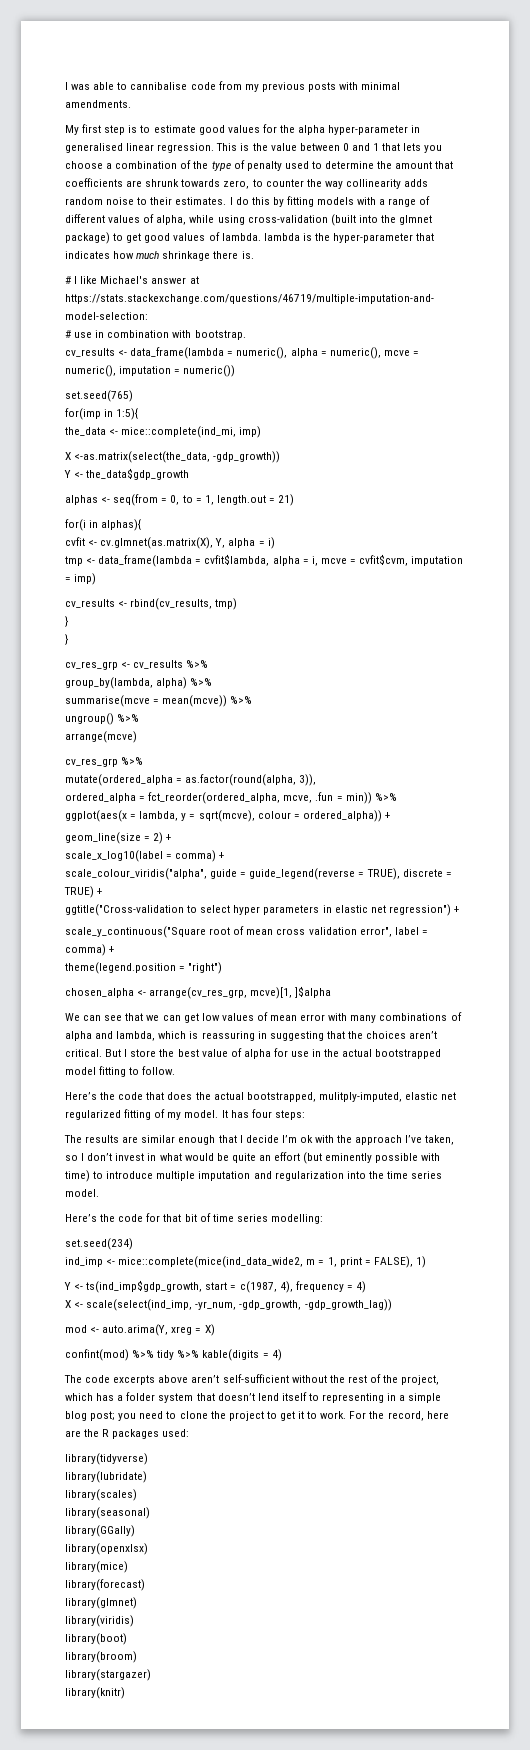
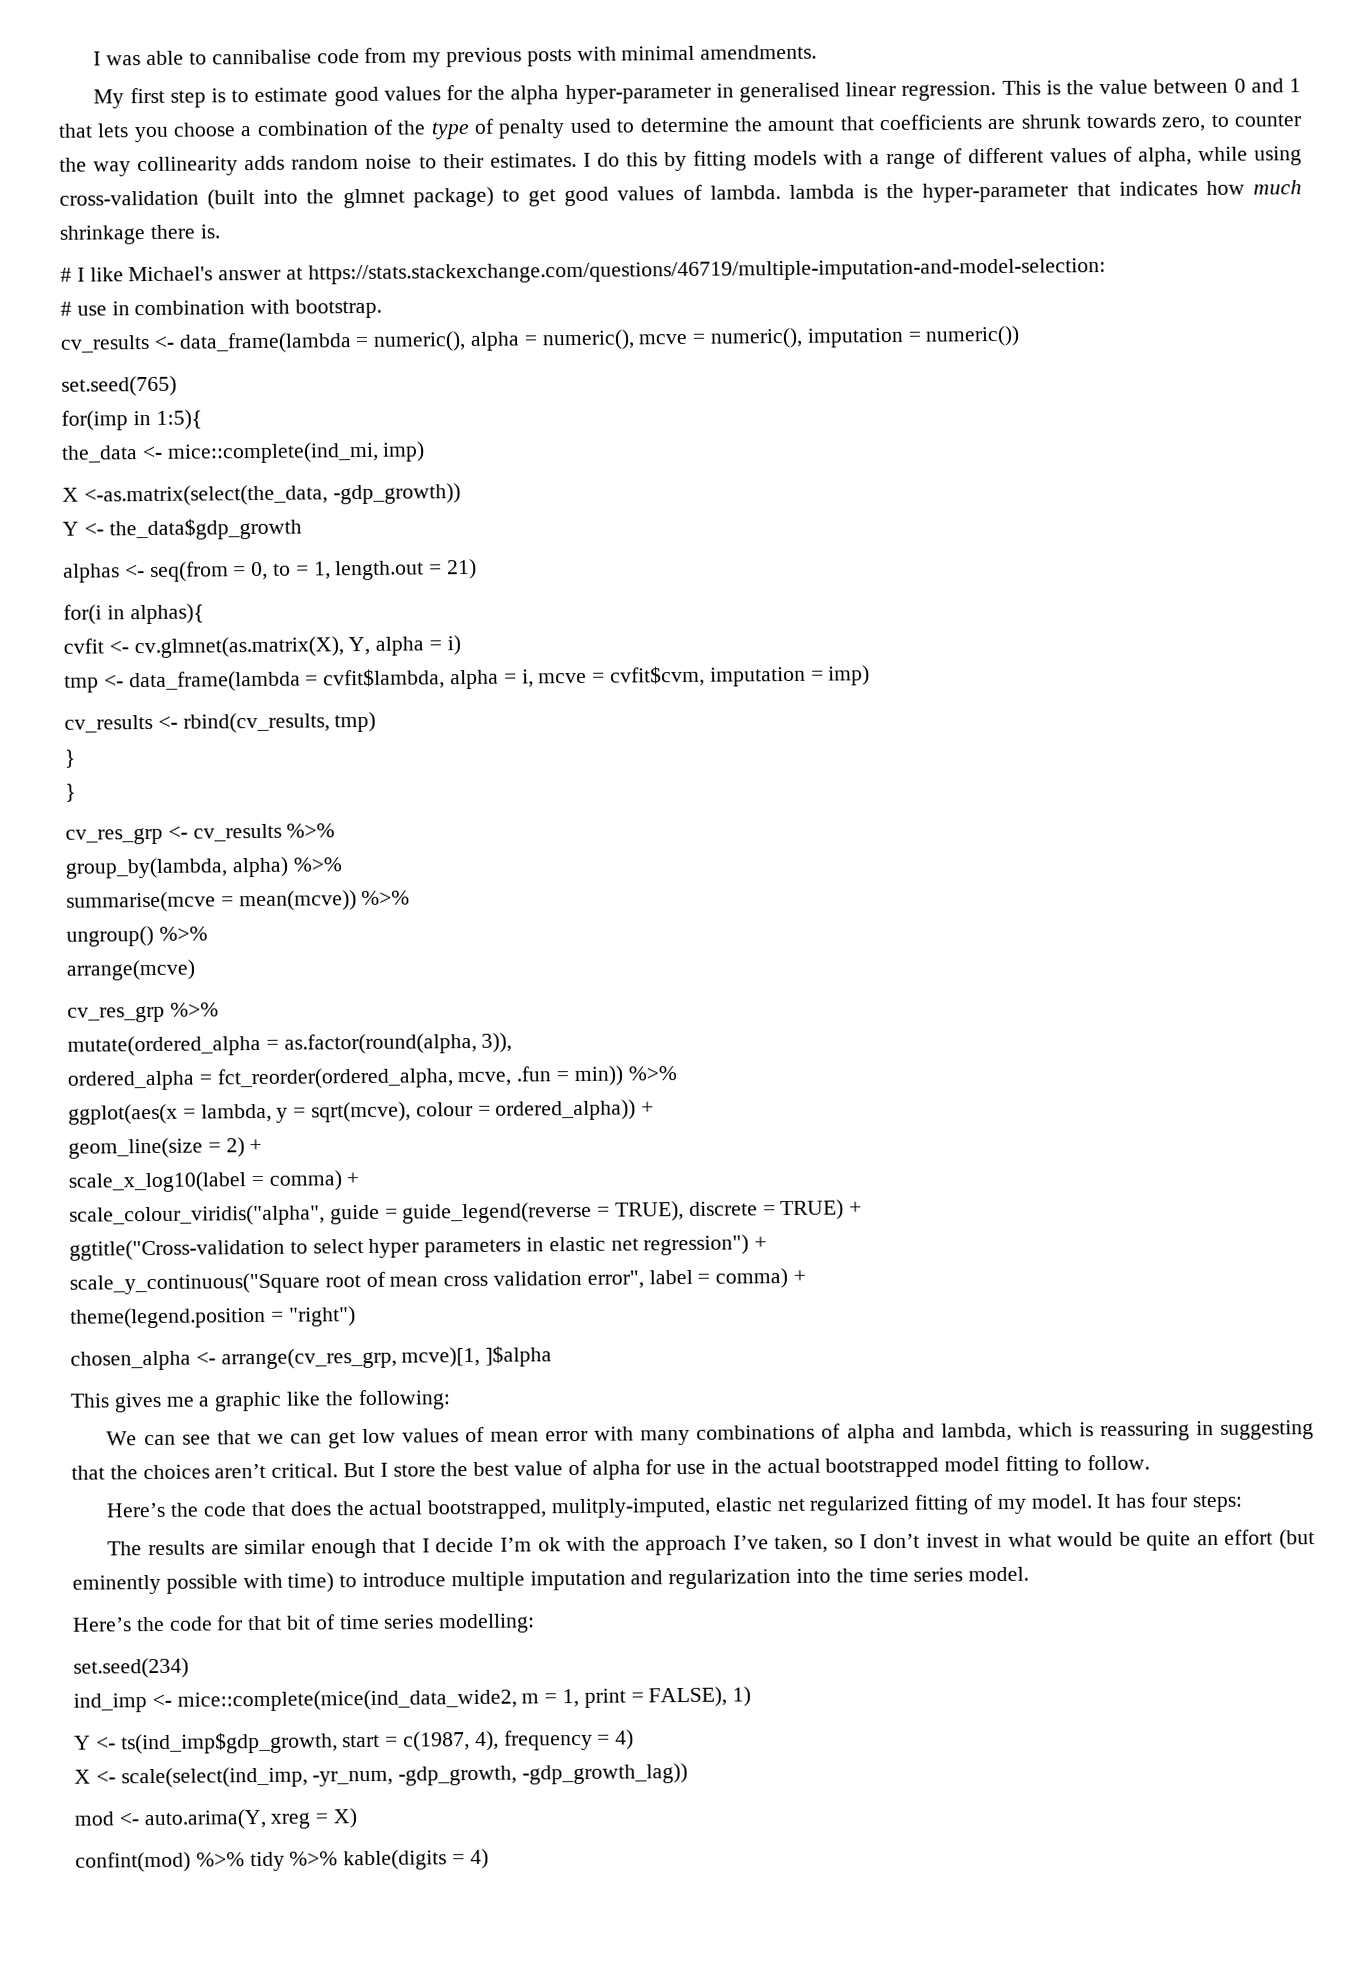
(332, 992) none -> [70,1389,451,1413] // This gives me a graphic like the following:
[64,1374,440,1385] [65,1392,442,1403] [65,1411,449,1421] [65,1429,190,1439] [65,1453,148,1465] [65,1471,147,1483] [65,1489,137,1501] [65,1507,150,1519] [65,1525,135,1537] [65,1543,148,1555] [65,1561,128,1573] [65,1579,145,1591] [65,1597,137,1609] [65,1615,134,1627] [65,1633,127,1645] [65,1651,137,1663] [65,1669,151,1681] [65,1687,125,1699] // The code excerpts above aren’t self-sufficient without the rest of the project, which has a folder system that doesn’t lend itself to representing in a simple blog post; you need to clone the project to get it to work. For the record, here are the R packages used: // library(tidyverse) // library(lubridate) // library(scales) // library(seasonal) // library(GGally) // library(openxlsx) // library(mice) // library(forecast) // library(glmnet) // library(viridis) // library(boot) // library(broom) // library(stargazer) // library(knitr) -> (489, 1859) none

